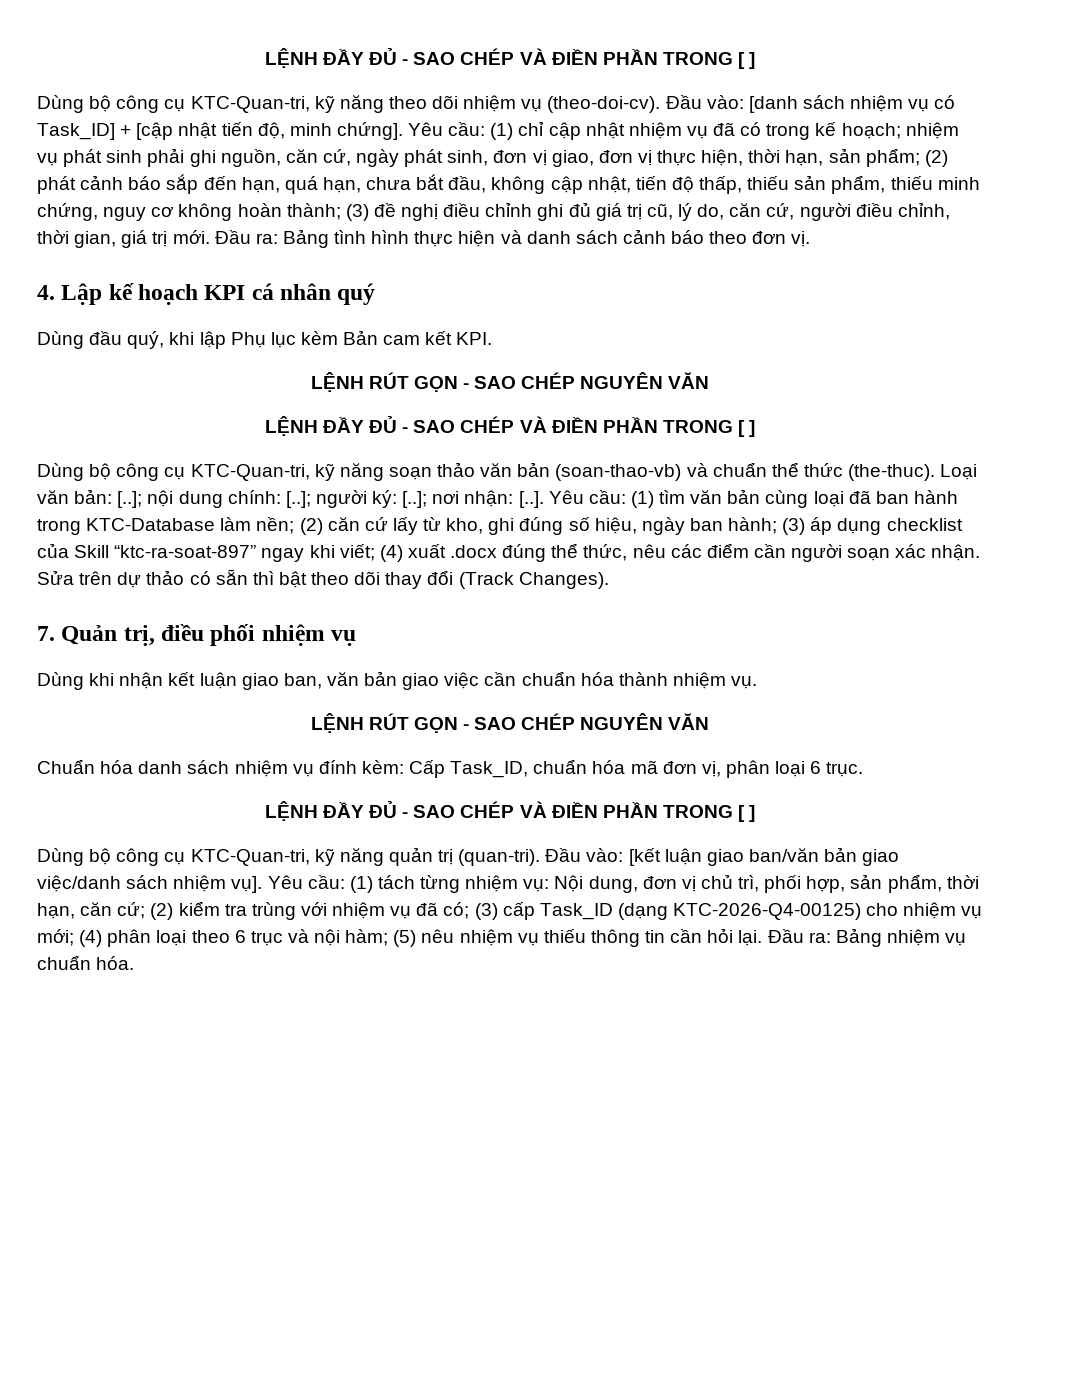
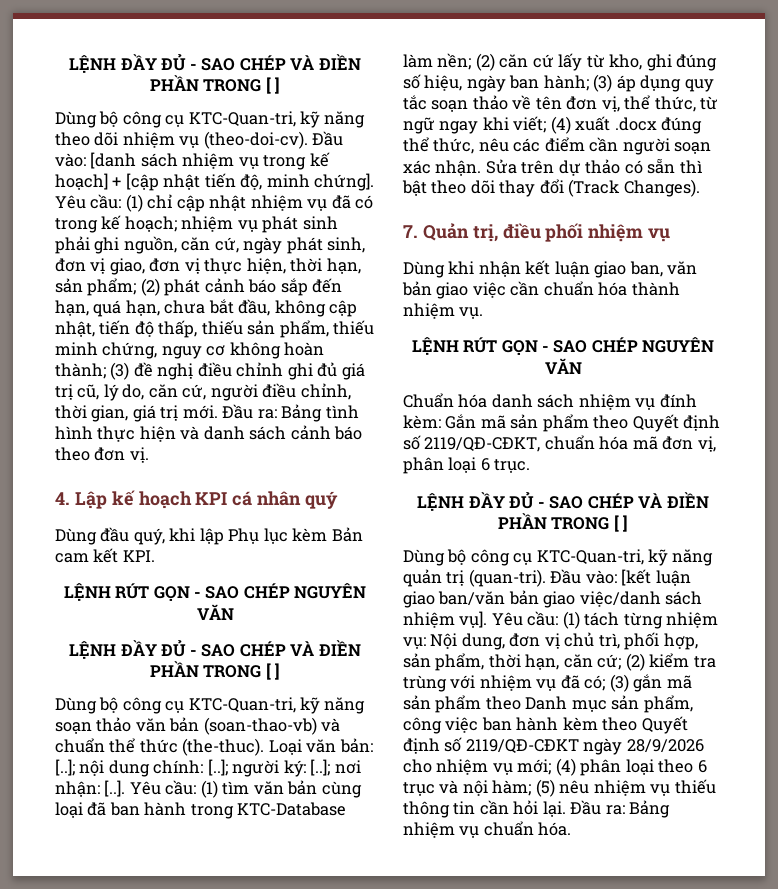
[934,95,956,109] [37,123,115,140] có Task_ID] -> [263,152,330,170] [55,173,108,190] trong kế hoạch]
[886,518,963,531] [37,543,257,558] checklist của Skill “ktc-ra-soat-897” -> [684,79,714,92] [403,95,719,112] [403,117,435,134] quy tắc soạn thảo về tên đơn vị, thể thức, từ ngữ
[409,760,529,778] Cấp Task_ID, -> [445,414,721,432] [403,435,541,452] Gắn mã sản phẩm theo Quyết định số 2119/QĐ-CĐKT,
[502,902,862,920] cấp Task_ID (dạng KTC-2026-Q4-00125) -> [633,674,692,692] [403,695,693,713] [403,716,688,734] [403,737,704,755] gắn mã sản phẩm theo Danh mục sản phẩm, công việc ban hành kèm theo Quyết định số 2119/QĐ-CĐKT ngày 28/9/2026

